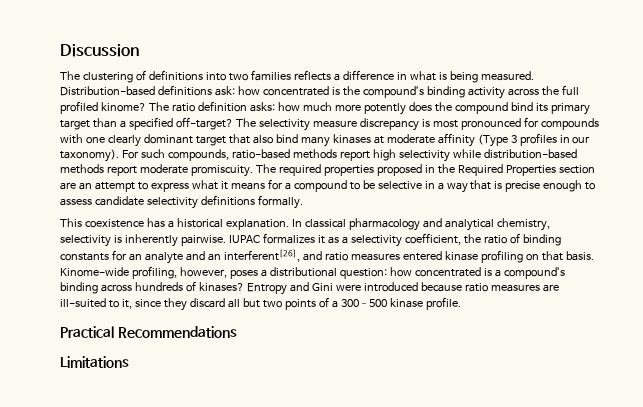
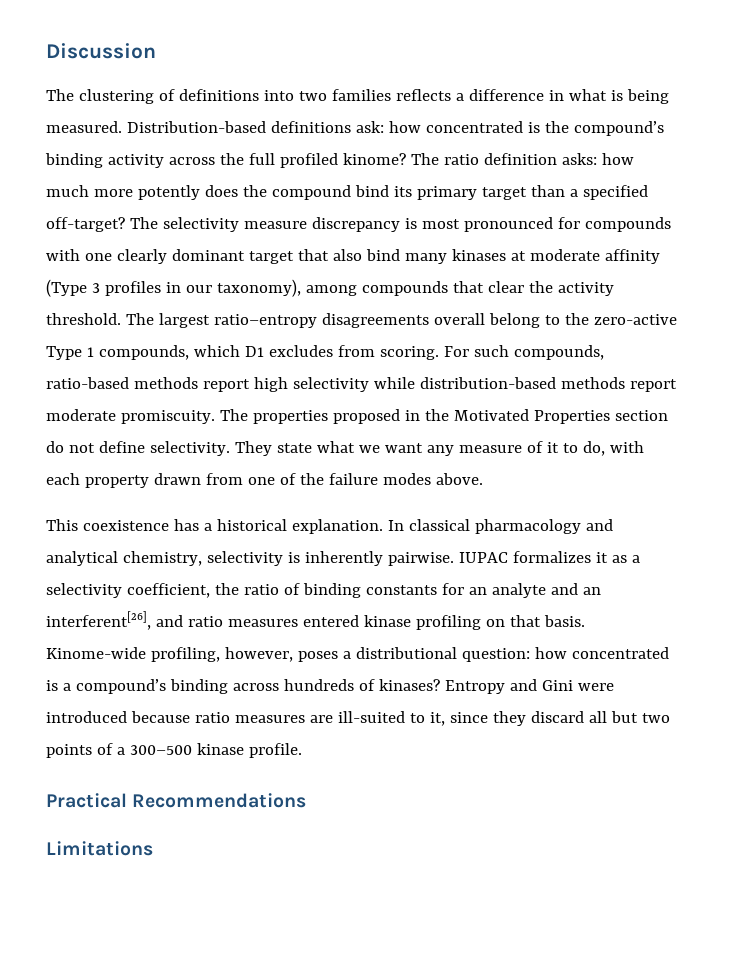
[60,149,119,162] taxonomy). -> [216,279,614,297] [46,313,677,328] [46,345,439,360] taxonomy), among compounds that clear the activity threshold. The largest ratio–entropy disagreements overall belong to the zero-active Type 1 compounds, which D1 excludes from scoring.
[278,164,321,176] required -> (248, 415) none
[457,164,503,176] Required -> [453,409,529,421] Motivated
[60,179,596,193] [60,195,303,209] are an attempt to express what it means for a compound to be selective in a way that is precise enough to assess candidate selectivity definitions formally. -> [46,441,644,456] [46,473,483,488] do not define selectivity. They state what we want any measure of it to do, with each property drawn from one of the failure modes above.

